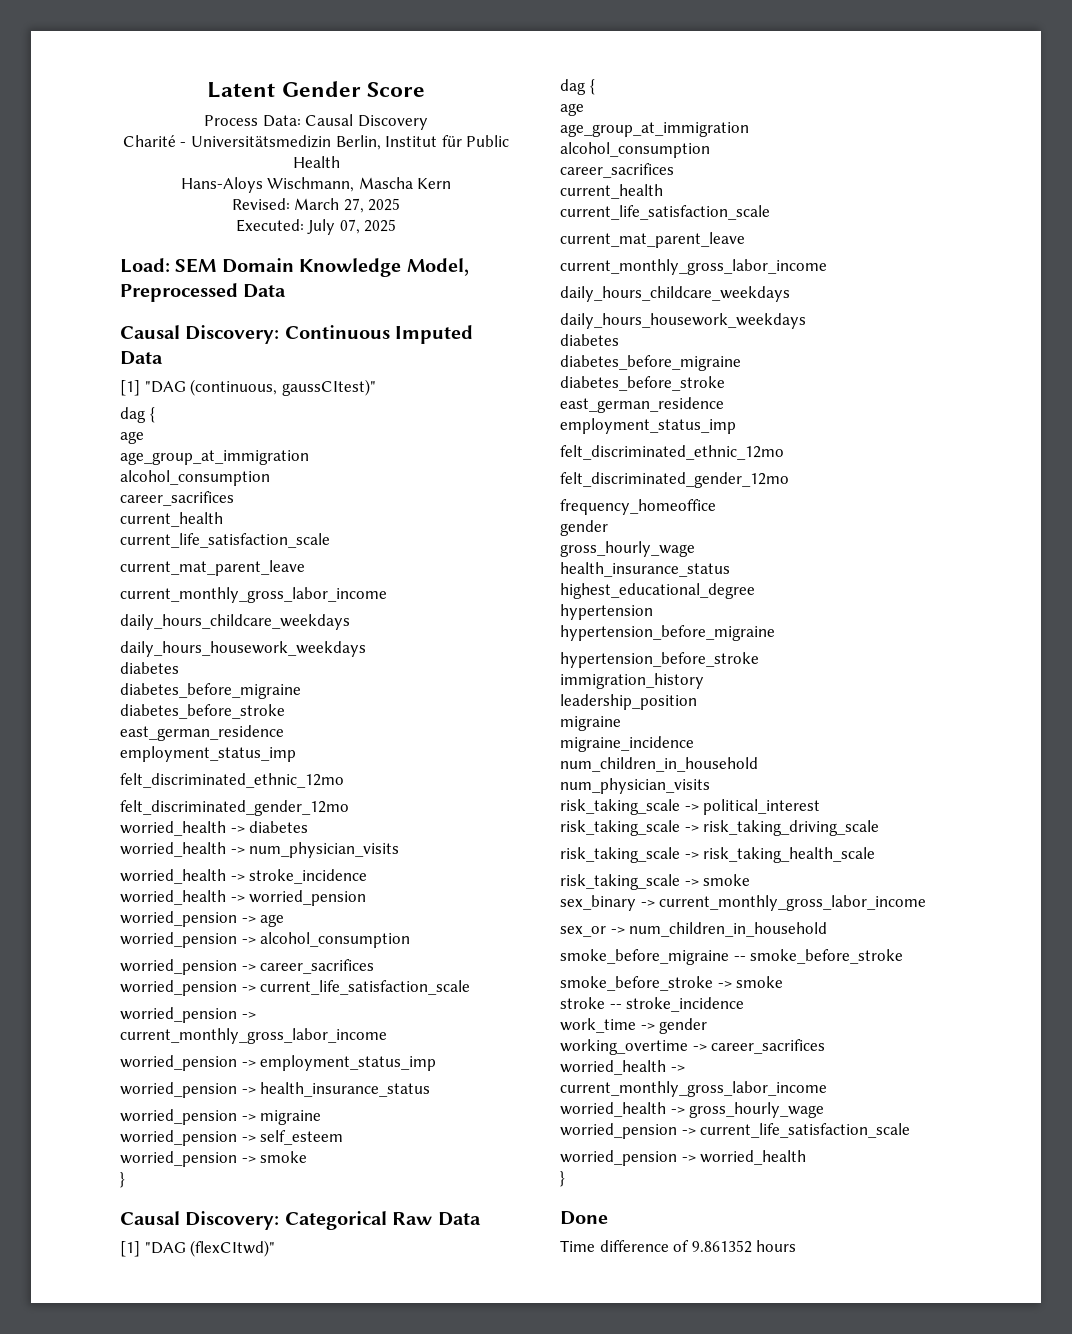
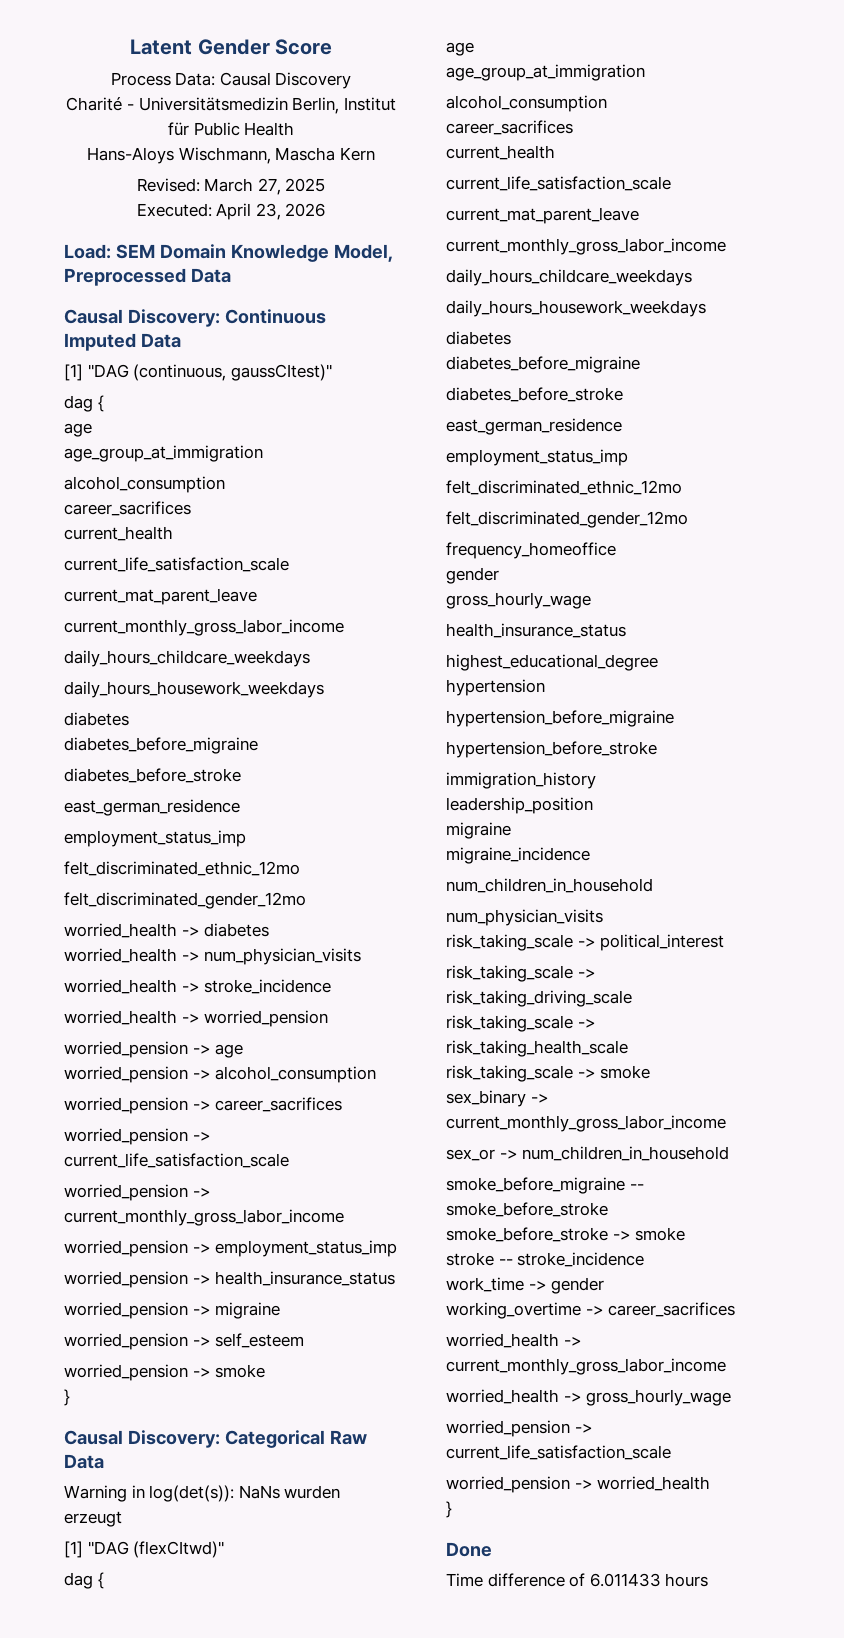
[307,219,397,235] July 07, 2025 -> [216,203,326,220] April 23, 2026
(481, 1219) none -> [64,1485,341,1502] [64,1511,122,1527] // Warning in log(det(s)): NaNs wurden erzeugt
[691,1240,752,1253] 9.861352 -> [589,1573,661,1587] 6.011433

